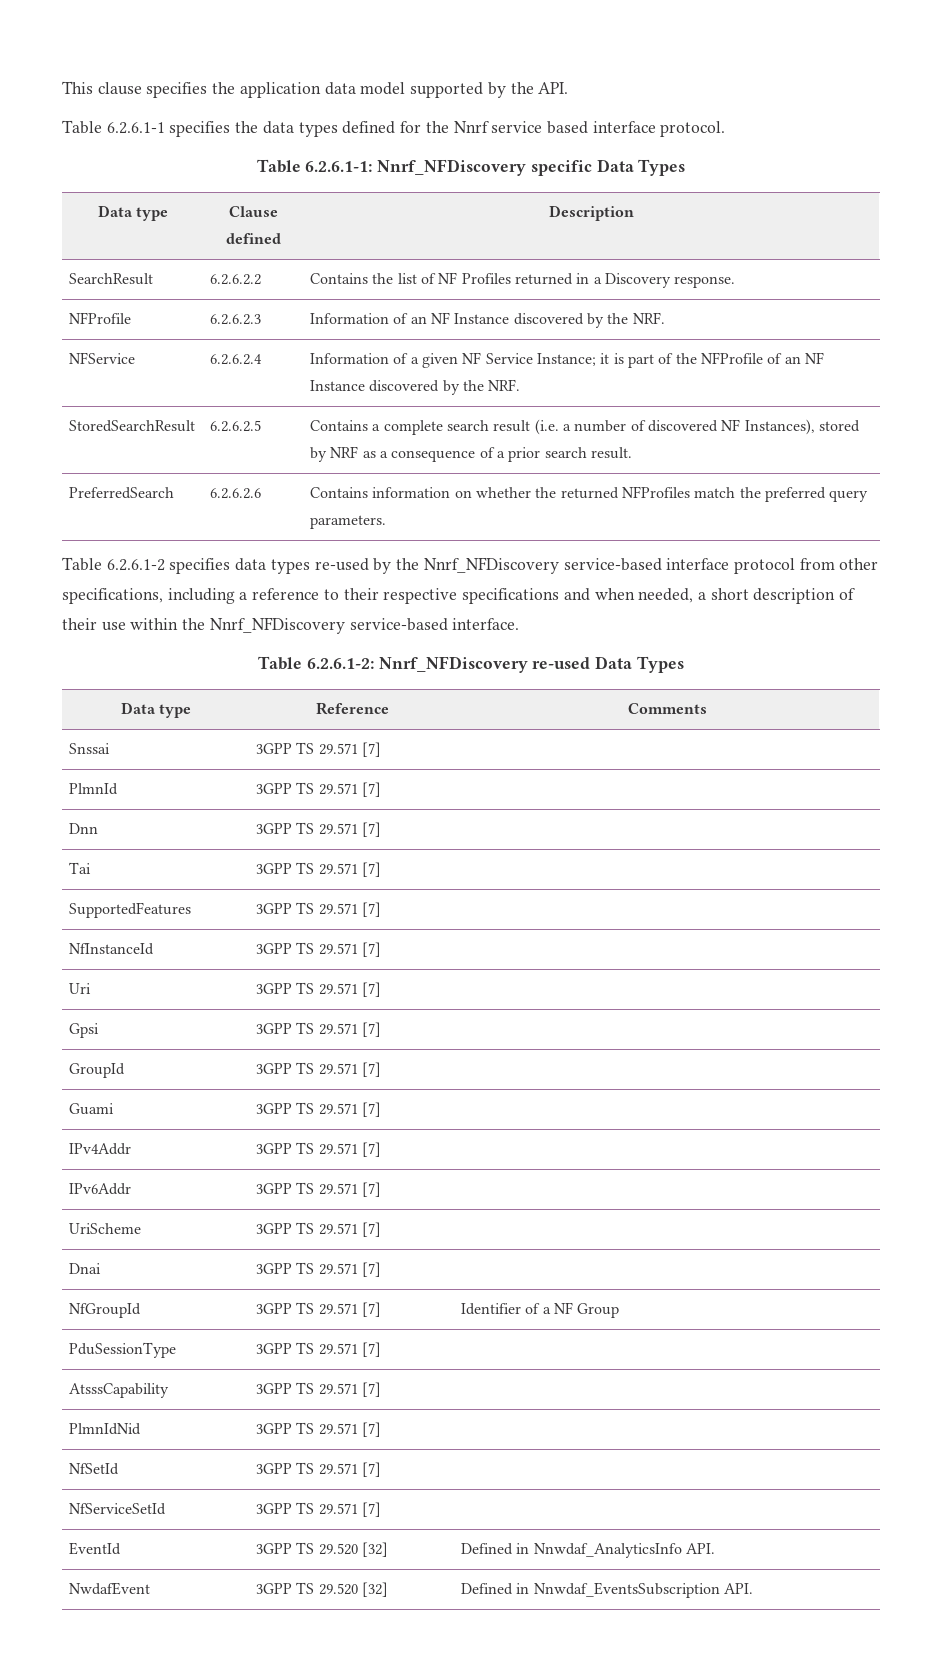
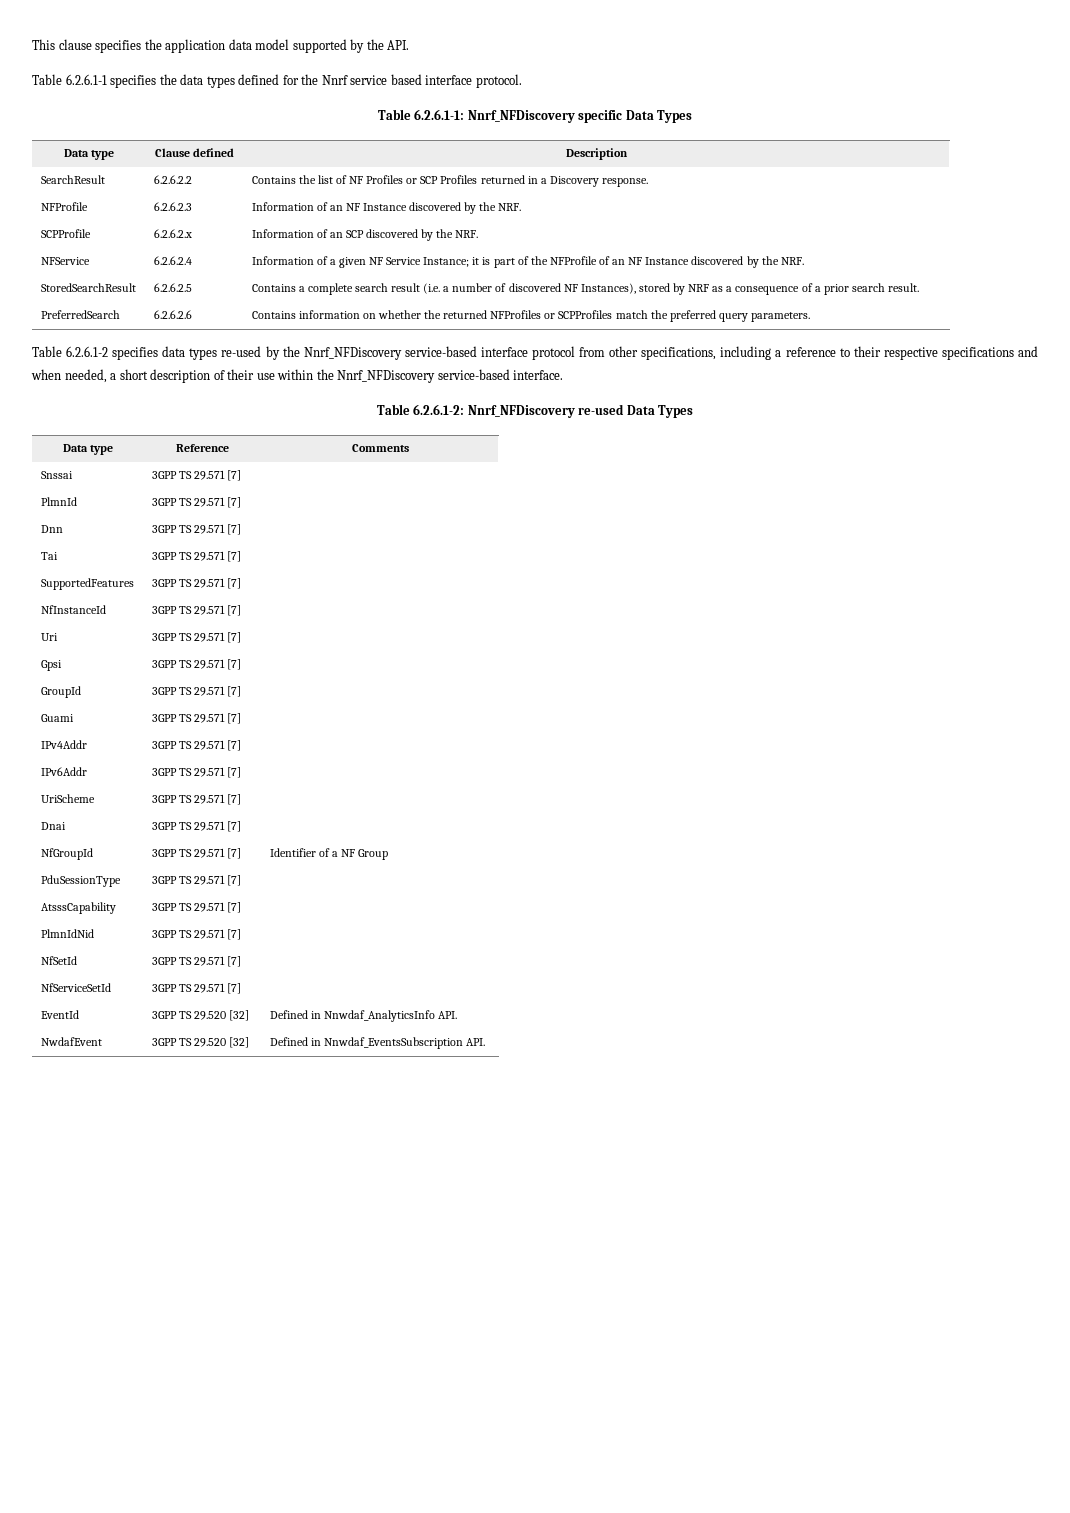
(511, 278) none -> [406,175,478,184] or SCP Profiles
(665, 318) none -> [40,229,91,238] [153,229,192,238] [251,229,479,241] // SCPProfile | 6.2.6.2.x | Information of an SCP discovered by the NRF.
(690, 492) none -> [544,310,613,319] or SCPProfiles

